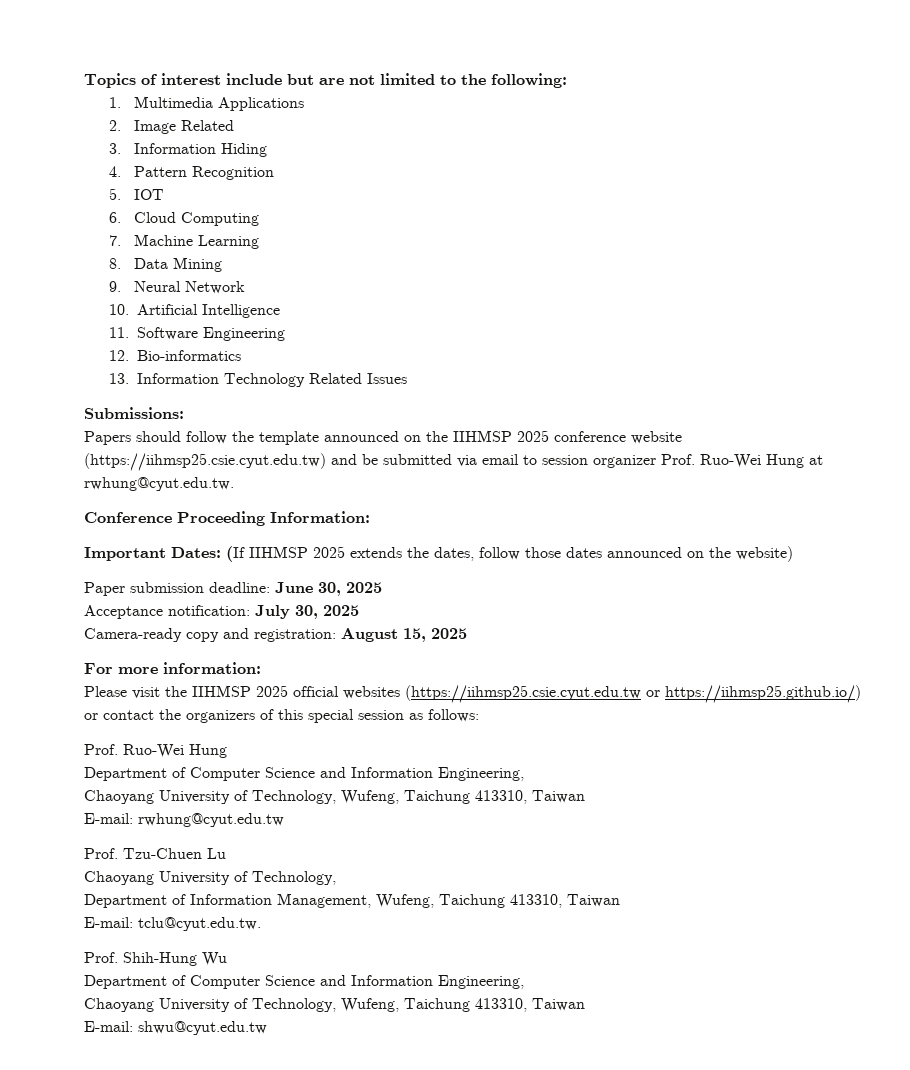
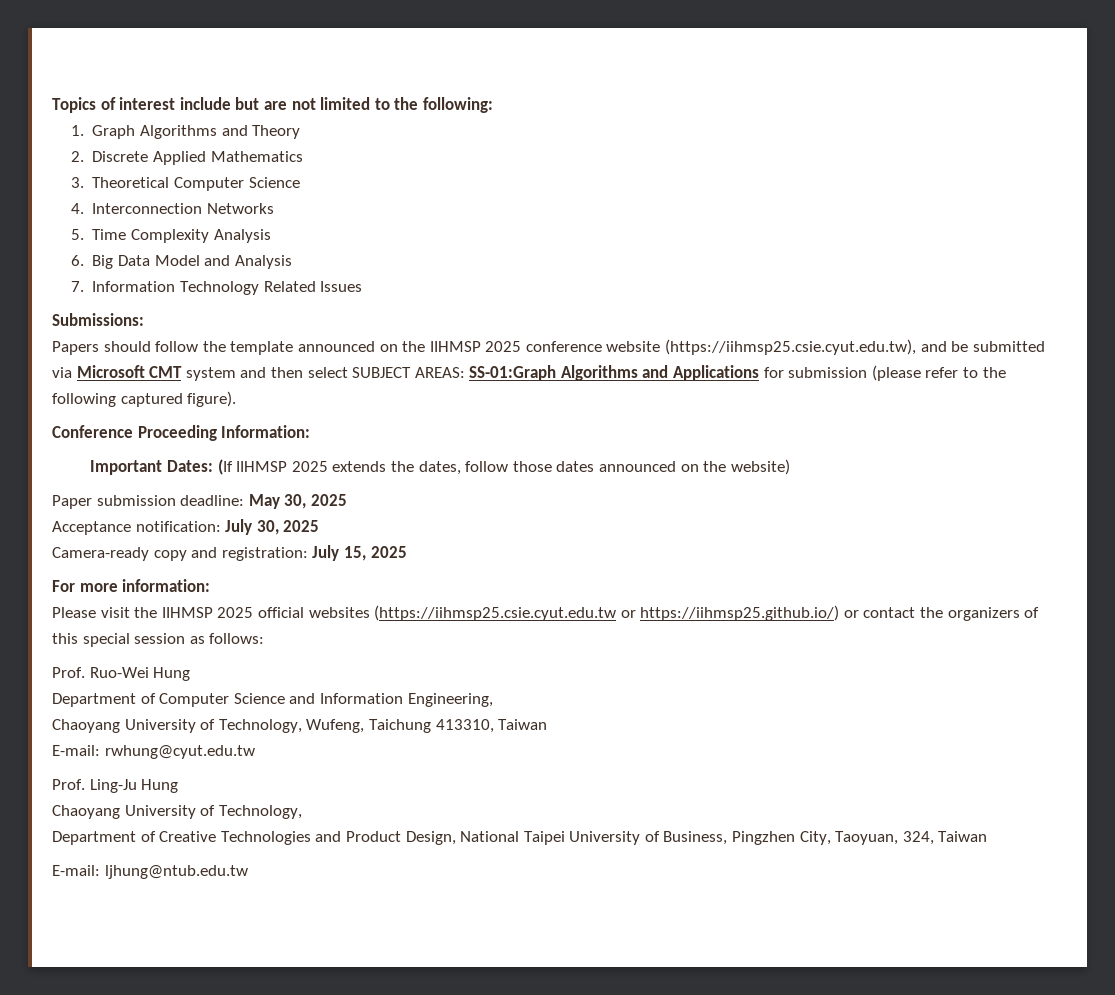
[133,96,304,111] [108,120,234,134] [108,143,267,157] Multimedia Applications // 2. Image Related // 3. Information Hiding -> [92,125,301,139] [70,151,303,165] [70,177,300,191] Graph Algorithms and Theory // 2. Discrete Applied Mathematics // 3. Theoretical Computer Science
[133,166,274,180] Pattern Recognition -> [92,203,274,214] Interconnection Networks
[133,189,164,200] [108,212,259,226] [108,234,259,249] [108,257,222,272] [108,281,245,294] [108,304,280,318] [108,327,285,341] [108,350,241,361] [108,373,129,384] IOT // 6. Cloud Computing // 7. Machine Learning // 8. Data Mining // 9. Neural Network // 10. Artificial Intelligence // 11. Software Engineering // 12. Bio-informatics // 13. -> [92,229,271,243] [70,255,292,269] [70,281,84,292] Time Complexity Analysis // 6. Big Data Model and Analysis // 7.
[84,453,326,471] (https://iihmsp25.csie.cyut.edu.tw) -> [665,339,917,355] (https://iihmsp25.csie.cyut.edu.tw),
[482,454,823,468] [84,477,234,491] email to session organizer Prof. Ruo-Wei Hung at rwhung@cyut.edu.tw. -> [76,365,1006,381] [52,391,237,407] Microsoft CMT system and then select SUBJECT AREAS: SS-01:Graph Algorithms and Applications for submission (please refer to the following captured figure).
[275,582,313,593] June -> [248,494,280,509] May
[341,628,398,642] August -> [312,545,340,561] July
[123,848,226,859] Tzu-Chuen Lu -> [89,779,179,793] Ling-Ju Hung
[190,893,620,908] [84,917,261,931] [84,952,227,966] [84,975,524,989] [84,998,585,1012] [84,1021,267,1035] Information Management, Wufeng, Taichung 413310, Taiwan // E-mail: tclu@cyut.edu.tw. // Prof. Shih-Hung Wu // Department of Computer Science and Information Engineering, // Chaoyang University of Technology, Wufeng, Taichung 413310, Taiwan // E-mail: shwu@cyut.edu.tw -> [159,831,988,845] [52,865,248,879] Creative Technologies and Product Design, National Taipei University of Business, Pingzhen City, Taoyuan, 324, Taiwan // E-mail: ljhung@ntub.edu.tw

